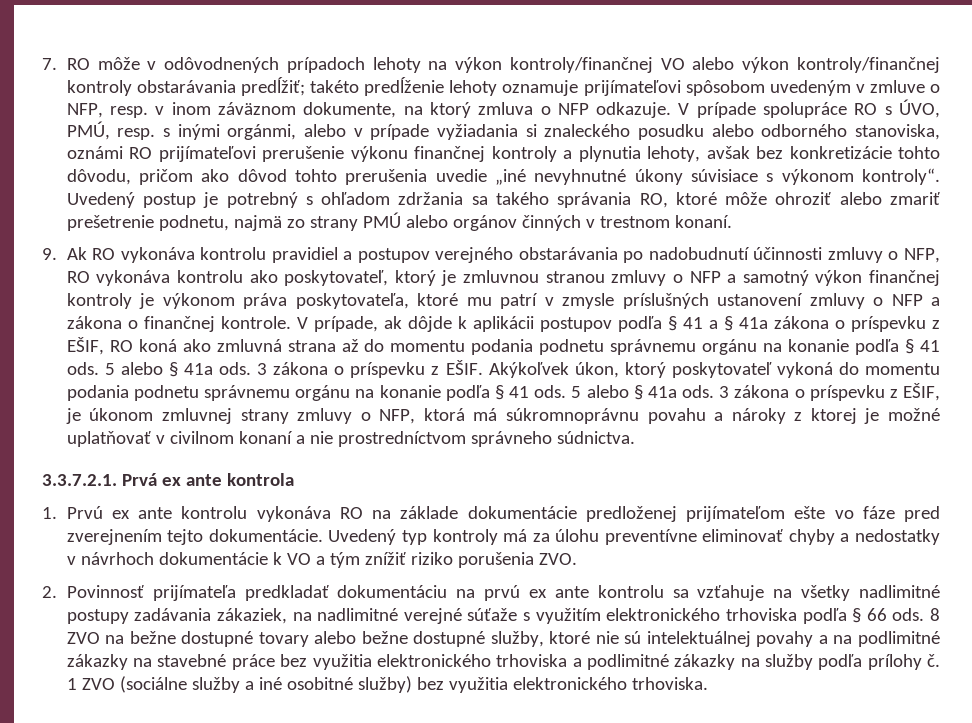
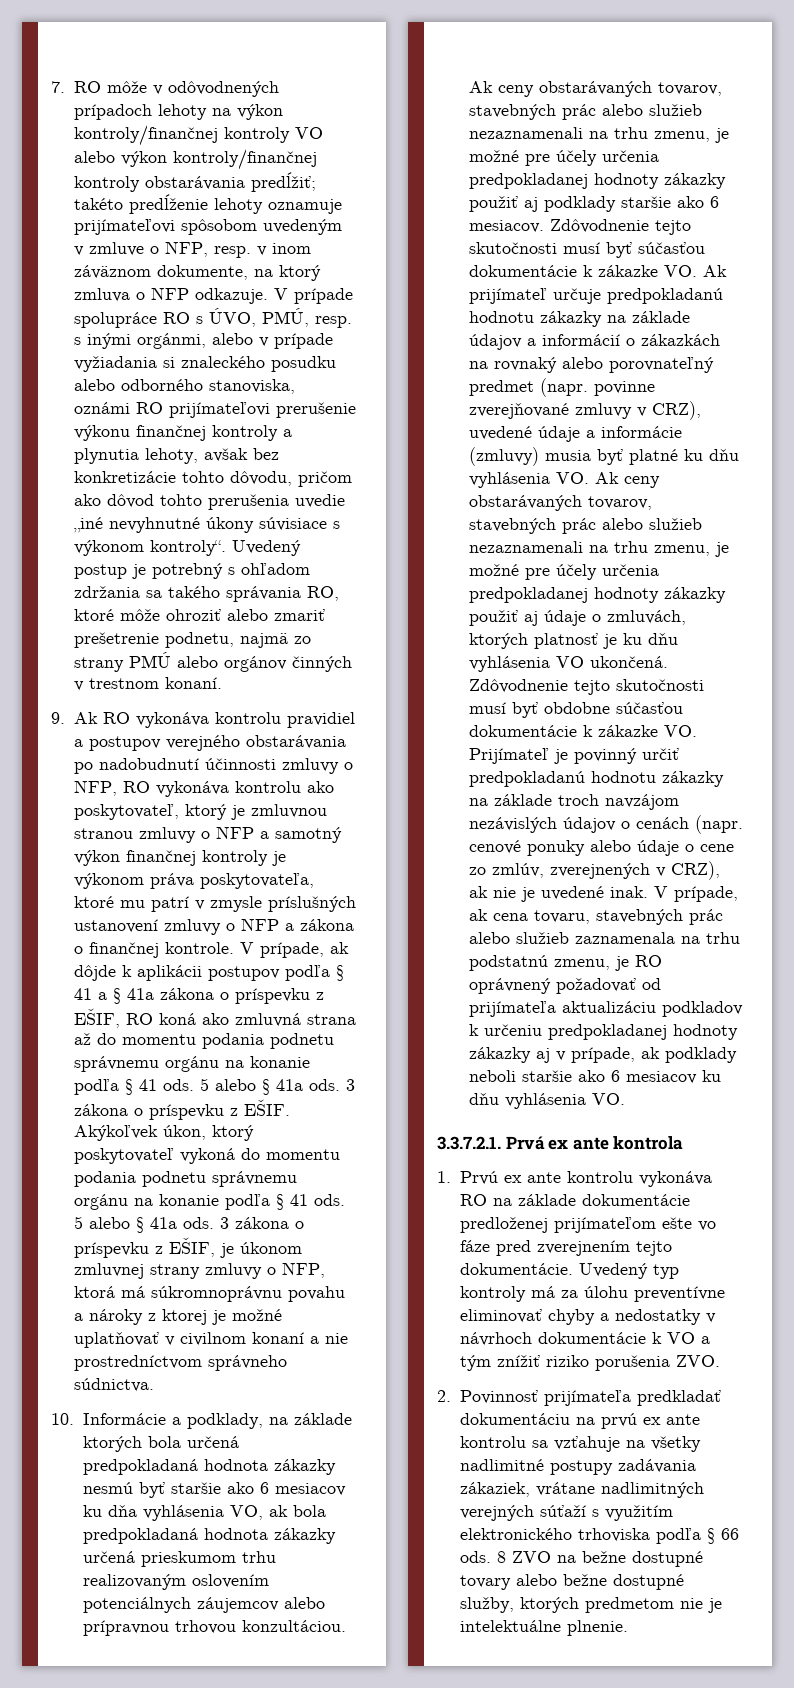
(653, 65) none -> [224,127,291,143] kontroly
(635, 437) none -> [51,1413,352,1429] [82,1436,239,1452] [82,1459,336,1475] [82,1482,346,1498] [82,1505,326,1521] [82,1528,336,1544] [82,1551,276,1567] [82,1574,269,1590] [82,1597,325,1613] [82,1620,346,1636] [468,81,722,97] [468,104,702,120] [468,127,729,143] [468,150,659,166] [468,173,726,189] [468,196,719,212] [468,219,691,235] [468,242,705,258] [468,265,727,277] [468,288,723,304] [468,311,690,327] [468,334,720,350] [468,357,714,373] [468,378,655,397] [468,401,701,420] [468,426,682,442] [468,447,739,466] [468,472,660,488] [468,495,652,511] [468,518,702,534] [468,541,729,557] [468,564,659,580] [468,587,726,603] [468,610,686,626] [468,633,678,649] [468,656,668,672] [468,679,704,695] [468,702,683,718] [468,725,697,737] [468,748,679,764] [468,771,724,787] [468,794,679,810] [468,815,743,834] [468,840,734,856] [468,861,720,880] [468,886,738,902] [468,909,723,925] [468,932,740,944] [468,955,662,971] [468,978,661,994] [468,1001,743,1017] [468,1024,738,1040] [468,1047,737,1063] [468,1070,721,1084] [468,1093,625,1109] // 10. Informácie a podklady, na základe ktorých bola určená predpokladaná hodnota zákazky nesmú byť staršie ako 6 mesiacov ku dňa vyhlásenia VO, ak bola predpokladaná hodnota zákazky určená prieskumom trhu realizovaným oslovením potenciálnych záujemcov alebo prípravnou trhovou konzultáciou. Ak ceny obstarávaných tovarov, stavebných prác alebo služieb nezaznamenali na trhu zmenu, je možné pre účely určenia predpokladanej hodnoty zákazky použiť aj podklady staršie ako 6 mesiacov. Zdôvodnenie tejto skutočnosti musí byť súčasťou dokumentácie k zákazke VO. Ak prijímateľ určuje predpokladanú hodnotu zákazky na základe údajov a informácií o zákazkách na rovnaký alebo porovnateľný predmet (napr. povinne zverejňované zmluvy v CRZ), uvedené údaje a informácie (zmluvy) musia byť platné ku dňu vyhlásenia VO. Ak ceny obstarávaných tovarov, stavebných prác alebo služieb nezaznamenali na trhu zmenu, je možné pre účely určenia predpokladanej hodnoty zákazky použiť aj údaje o zmluvách, ktorých platnosť je ku dňu vyhlásenia VO ukončená. Zdôvodnenie tejto skutočnosti musí byť obdobne súčasťou dokumentácie k zákazke VO. Prijímateľ je povinný určiť predpokladanú hodnotu zákazky na základe troch navzájom nezávislých údajov o cenách (napr. cenové ponuky alebo údaje o cene zo zmlúv, zverejnených v CRZ), ak nie je uvedené inak. V prípade, ak cena tovaru, stavebných prác alebo služieb zaznamenala na trhu podstatnú zmenu, je RO oprávnený požadovať od prijímateľa aktualizáciu podkladov k určeniu predpokladanej hodnoty zákazky aj v prípade, ak podklady neboli staršie ako 6 mesiacov ku dňu vyhlásenia VO.
[292,608,518,624] na nadlimitné verejné súťaže -> [536,1482,705,1498] [460,1505,587,1521] vrátane nadlimitných verejných súťaží
[549,631,940,647] [66,654,940,670] [66,676,708,693] ktoré nie sú intelektuálnej povahy a na podlimitné zákazky na stavebné práce bez využitia elektronického trhoviska a podlimitné zákazky na služby podľa prílohy č. 1 ZVO (sociálne služby a iné osobitné služby) bez využitia elektronického trhoviska. -> [520,1597,723,1613] [460,1620,629,1636] ktorých predmetom nie je intelektuálne plnenie.

